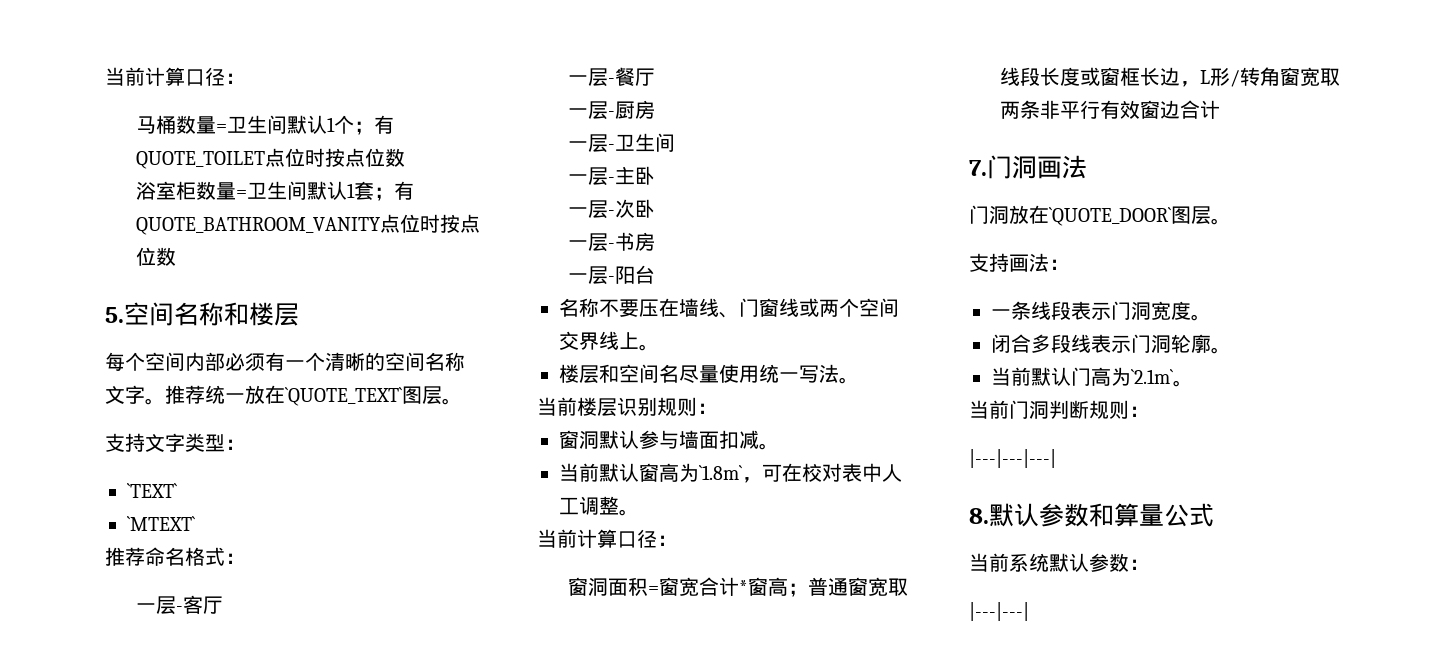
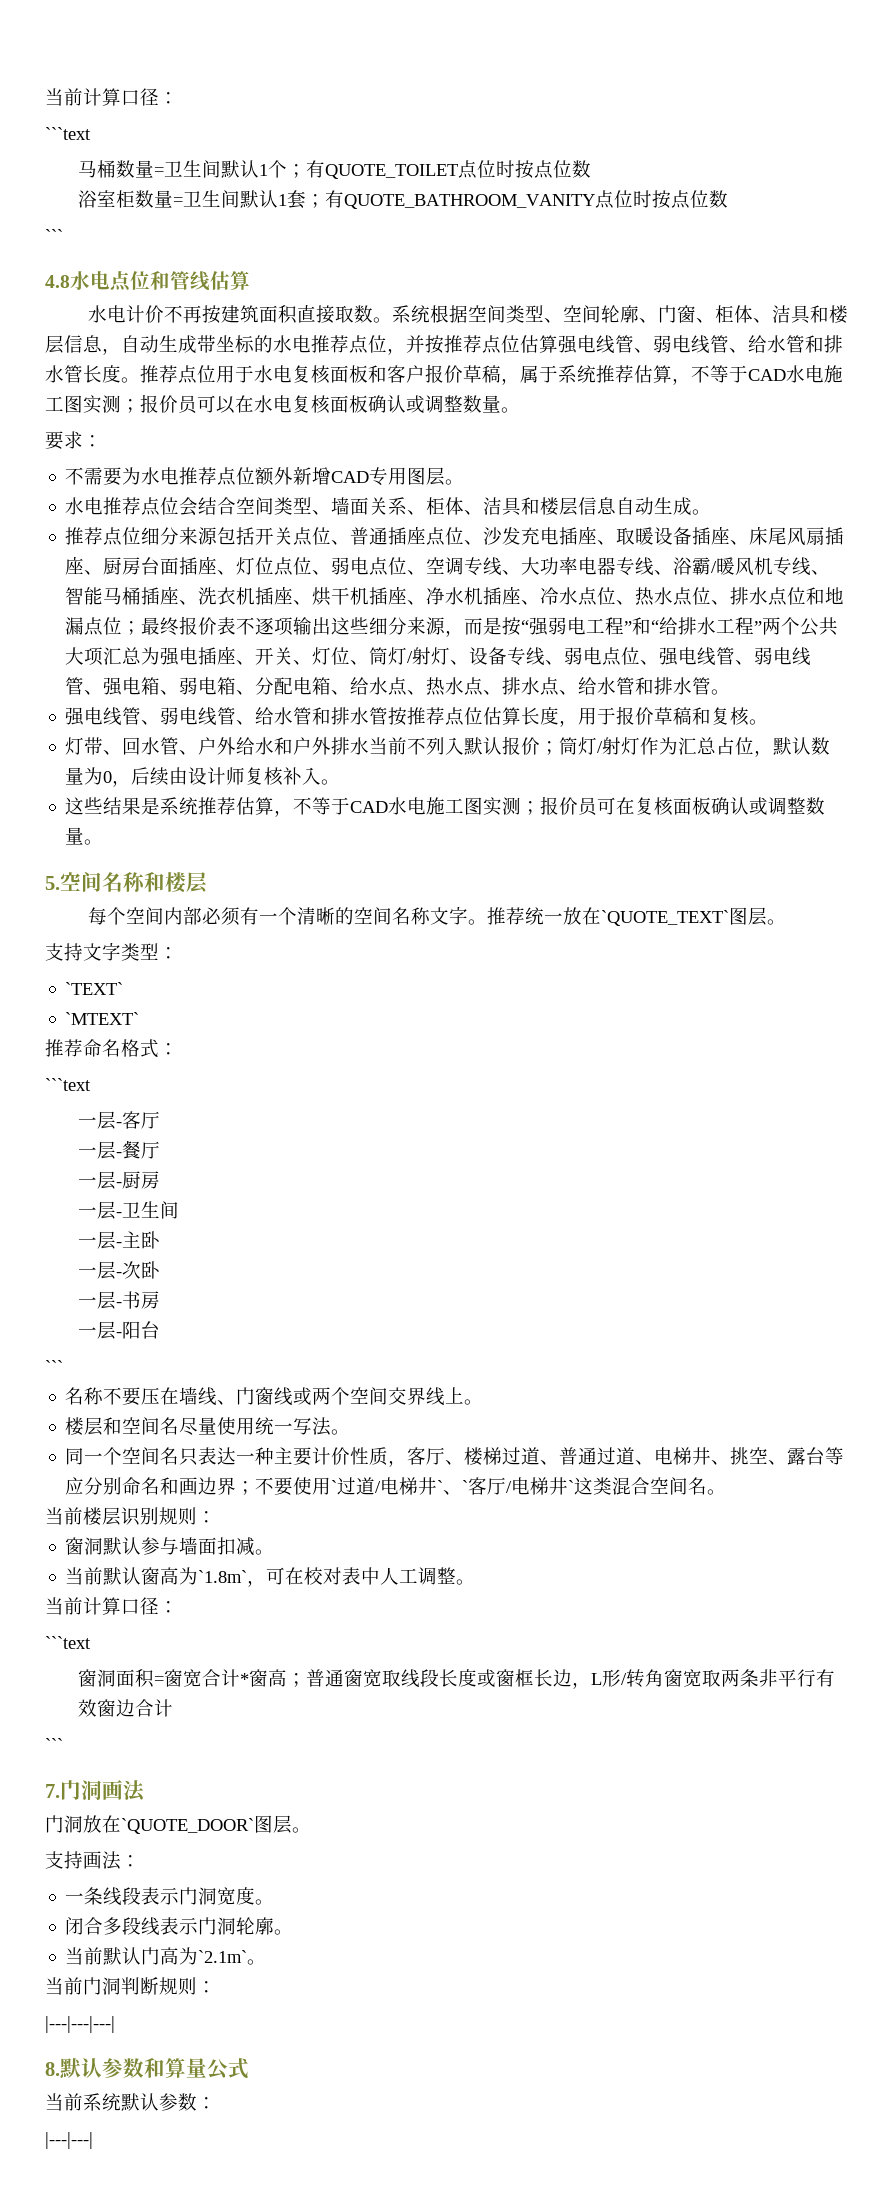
[105,67,245,86] 当前计算口径： -> [45,88,178,106] [45,127,91,140] 当前计算口径： // ```text
(176, 256) none -> [45,229,63,242] [45,271,250,292] [88,305,849,324] [45,335,843,355] [45,364,843,385] [45,394,520,414] [45,431,102,450] [65,467,465,486] [65,497,712,516] [65,526,845,546] [65,556,831,576] [65,586,845,606] [65,616,839,637] [65,646,812,666] [65,677,731,696] [65,706,769,727] [65,736,831,757] [65,767,341,787] [65,796,826,817] [65,827,104,845] // ``` // 4.8水电点位和管线估算 // 水电计价不再按建筑面积直接取数。系统根据空间类型、空间轮廓、门窗、柜体、洁具和楼层信息，自动生成带坐标的水电推荐点位，并按推荐点位估算强电线管、弱电线管、给水管和排水管长度。推荐点位用于水电复核面板和客户报价草稿，属于系统推荐估算，不等于CAD水电施工图实测；报价员可以在水电复核面板确认或调整数量。 // 要求： // 不需要为水电推荐点位额外新增CAD专用图层。 // 水电推荐点位会结合空间类型、墙面关系、柜体、洁具和楼层信息自动生成。 // 推荐点位细分来源包括开关点位、普通插座点位、沙发充电插座、取暖设备插座、床尾风扇插座、厨房台面插座、灯位点位、弱电点位、空调专线、大功率电器专线、浴霸/暖风机专线、智能马桶插座、洗衣机插座、烘干机插座、净水机插座、冷水点位、热水点位、排水点位和地漏点位；最终报价表不逐项输出这些细分来源，而是按“强弱电工程”和“给排水工程”两个公共大项汇总为强电插座、开关、灯位、筒灯/射灯、设备专线、弱电点位、强电线管、弱电线管、强电箱、弱电箱、分配电箱、给水点、热水点、排水点、给水管和排水管。 // 强电线管、弱电线管、给水管和排水管按推荐点位估算长度，用于报价草稿和复核。 // 灯带、回水管、户外给水和户外排水当前不列入默认报价；筒灯/射灯作为汇总占位，默认数量为0，后续由设计师复核补入。 // 这些结果是系统推荐估算，不等于CAD水电施工图实测；报价员可在复核面板确认或调整数量。
(245, 558) none -> [45,1078,91,1091] // ```text
(655, 274) none -> [45,1360,63,1373] // ```
(859, 380) none -> [65,1447,845,1467] [65,1477,727,1496] // 同一个空间名只表达一种主要计价性质，客厅、楼梯过道、普通过道、电梯井、挑空、露台等应分别命名和画边界；不要使用`过道/电梯井`、`客厅/电梯井`这类混合空间名。
(677, 540) none -> [45,1636,91,1649] // ```text
(1220, 109) none -> [45,1738,63,1751] // ```

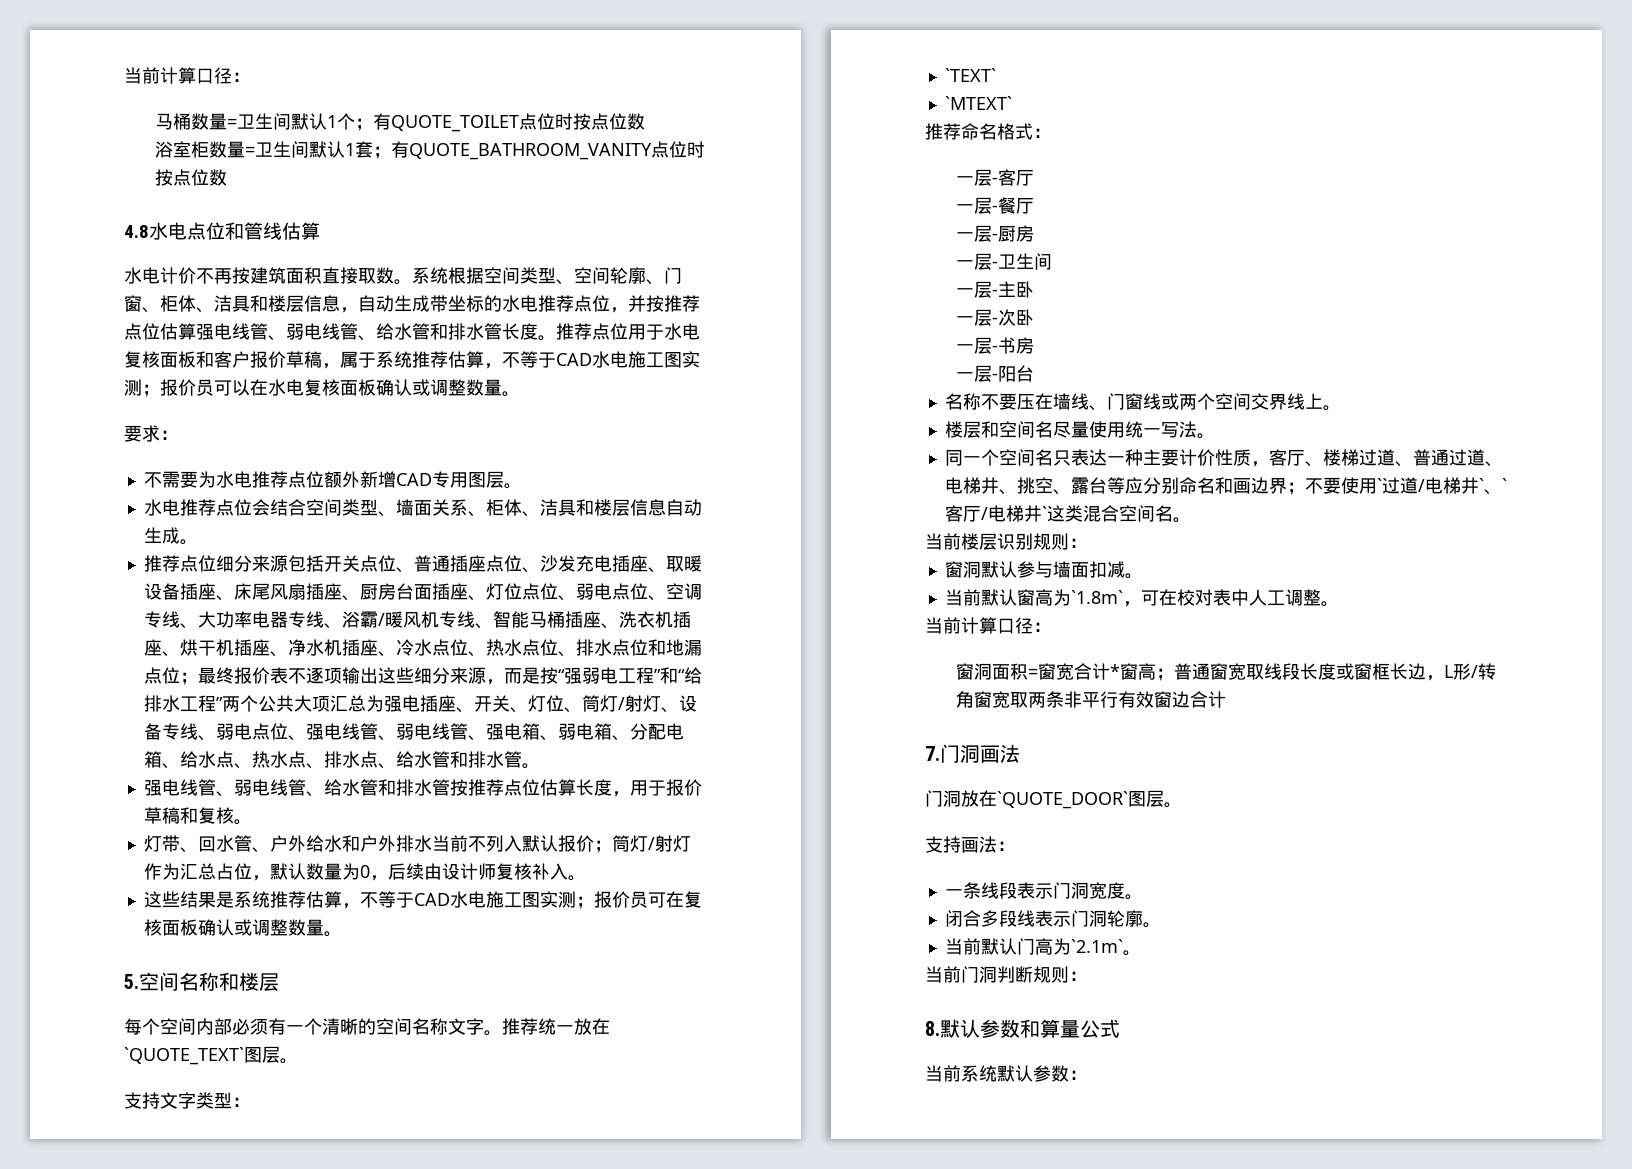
[45,88,178,106] [45,127,91,140] 当前计算口径： // ```text -> [124,67,250,84] 当前计算口径：
[45,229,63,242] // ``` -> (228, 177) none
[45,1078,91,1091] // ```text -> (1051, 133) none
[45,1360,63,1373] // ``` -> (1035, 373) none
[45,1636,91,1649] // ```text -> (1051, 627) none
[45,1738,63,1751] // ``` -> (1227, 699) none
[45,2016,115,2033] // |---|---|---| -> (1087, 976) none
[45,2132,93,2149] // |---|---| -> (1087, 1075) none

